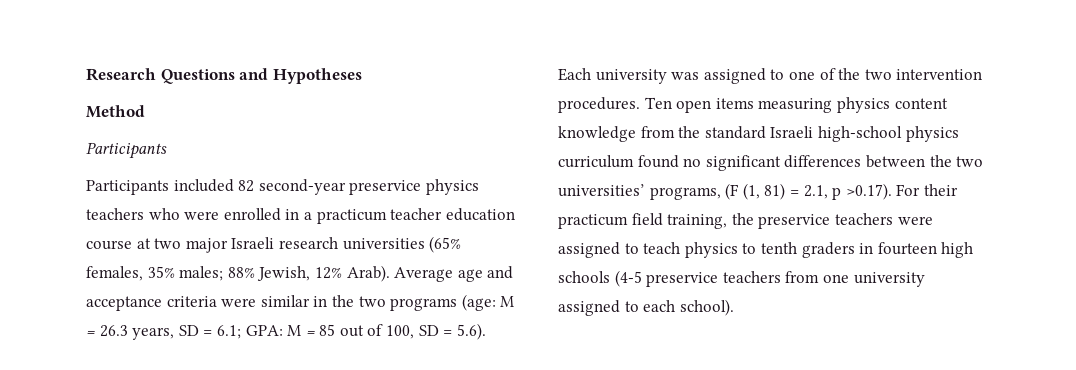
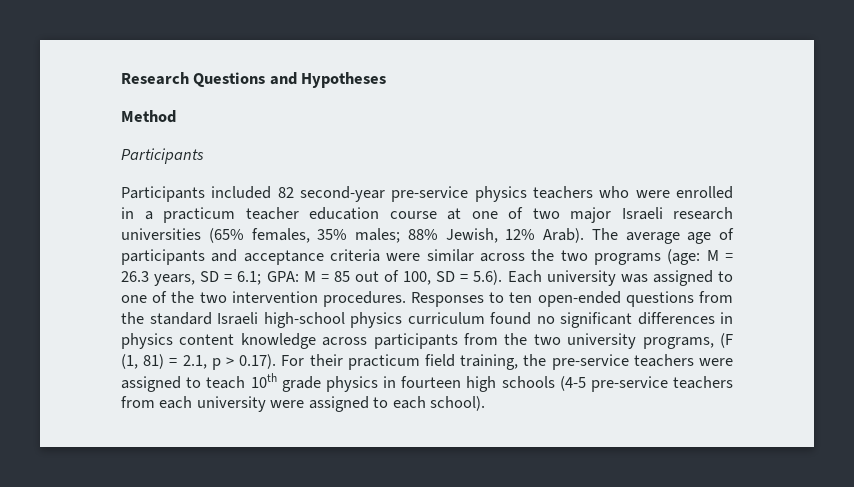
[349,180,422,195] preservice -> [391,186,469,202] pre-service
(151, 243) none -> [471,207,523,219] one of
[394,267,483,282] Average age -> [591,228,734,244] [121,249,205,265] The average age of participants
[313,296,328,307] in -> [479,253,525,262] across
[644,97,948,113] [558,126,636,142] Ten open items measuring physics content knowledge -> [411,291,694,307] Responses to ten open-ended questions
[865,155,984,168] [558,184,645,197] between the two universities’ -> [720,312,733,324] [121,333,637,349] in physics content knowledge across participants from the two university
[845,183,892,200] >0.17). -> [226,354,277,369] > 0.17).
[758,214,831,229] preservice -> [551,354,629,370] pre-service
[684,242,855,258] physics to tenth graders -> [250,373,378,392] 10th grade physics
[646,272,719,287] preservice -> [590,376,668,392] pre-service
[822,272,925,287] one university -> [159,396,305,412] each university were

